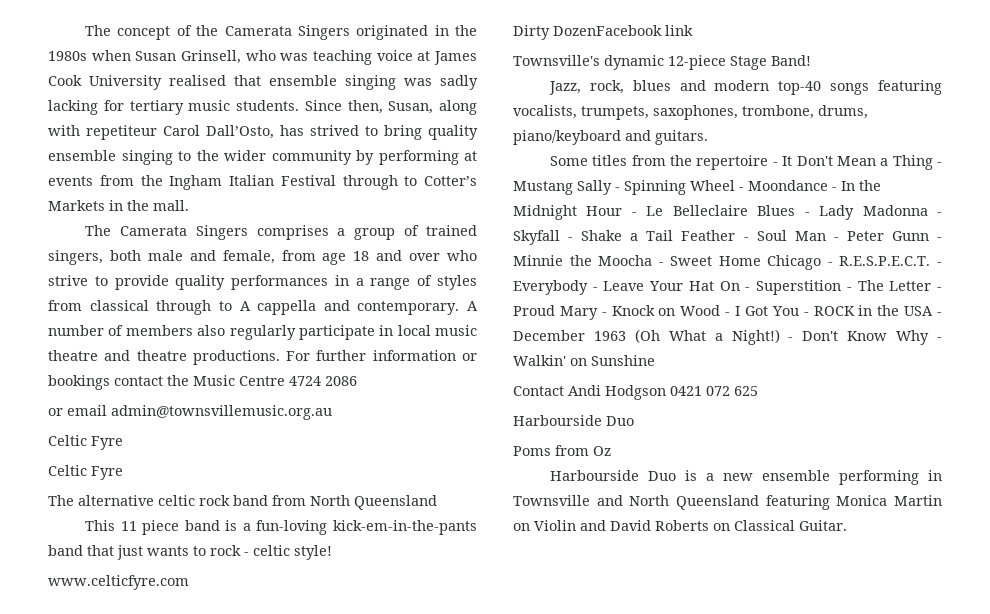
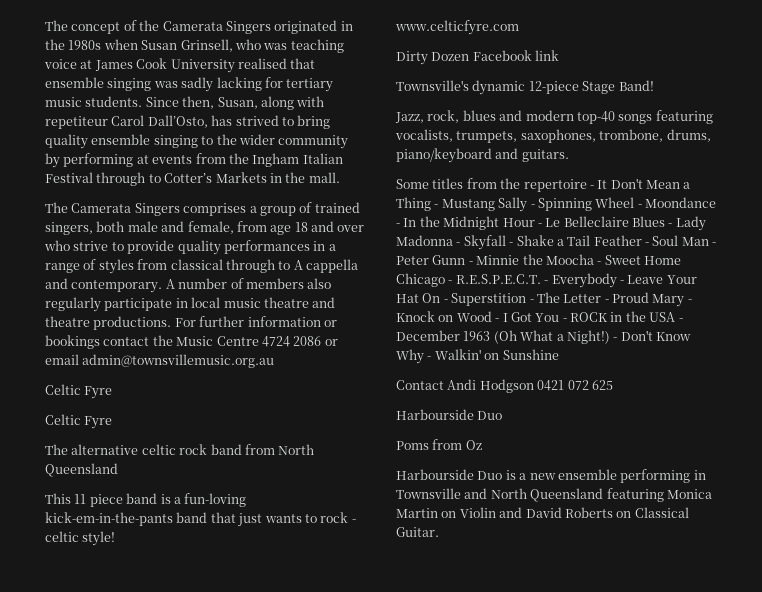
(357, 381) // -> (322, 341) none
[553,25,662,36] DozenFacebook -> [431,50,532,61] Dozen Facebook

